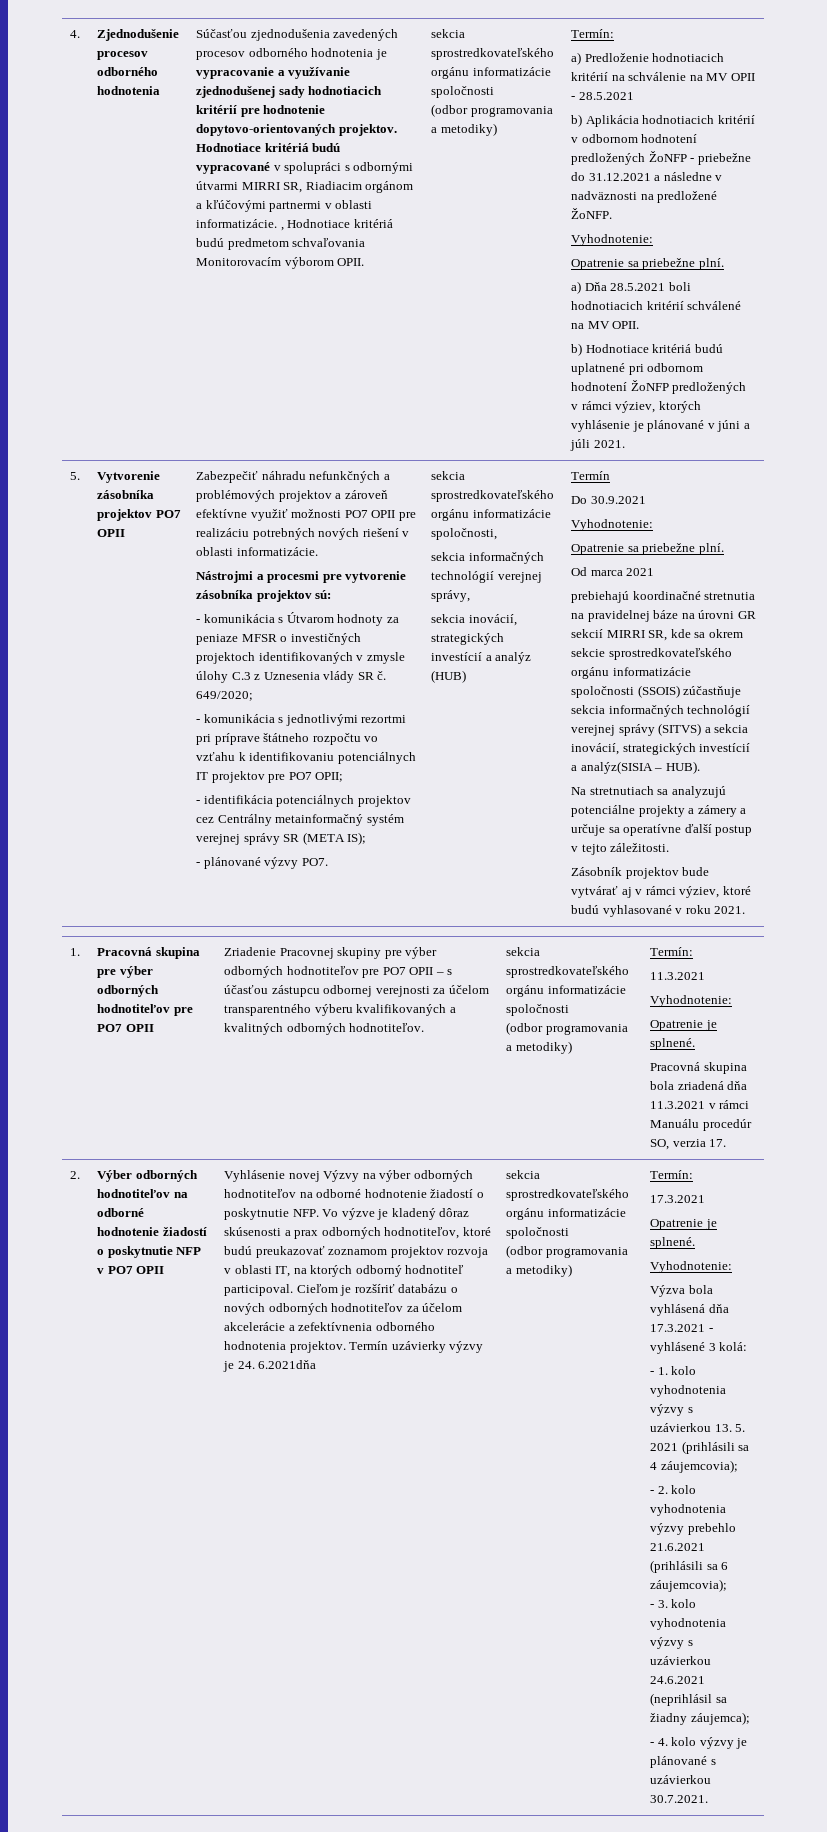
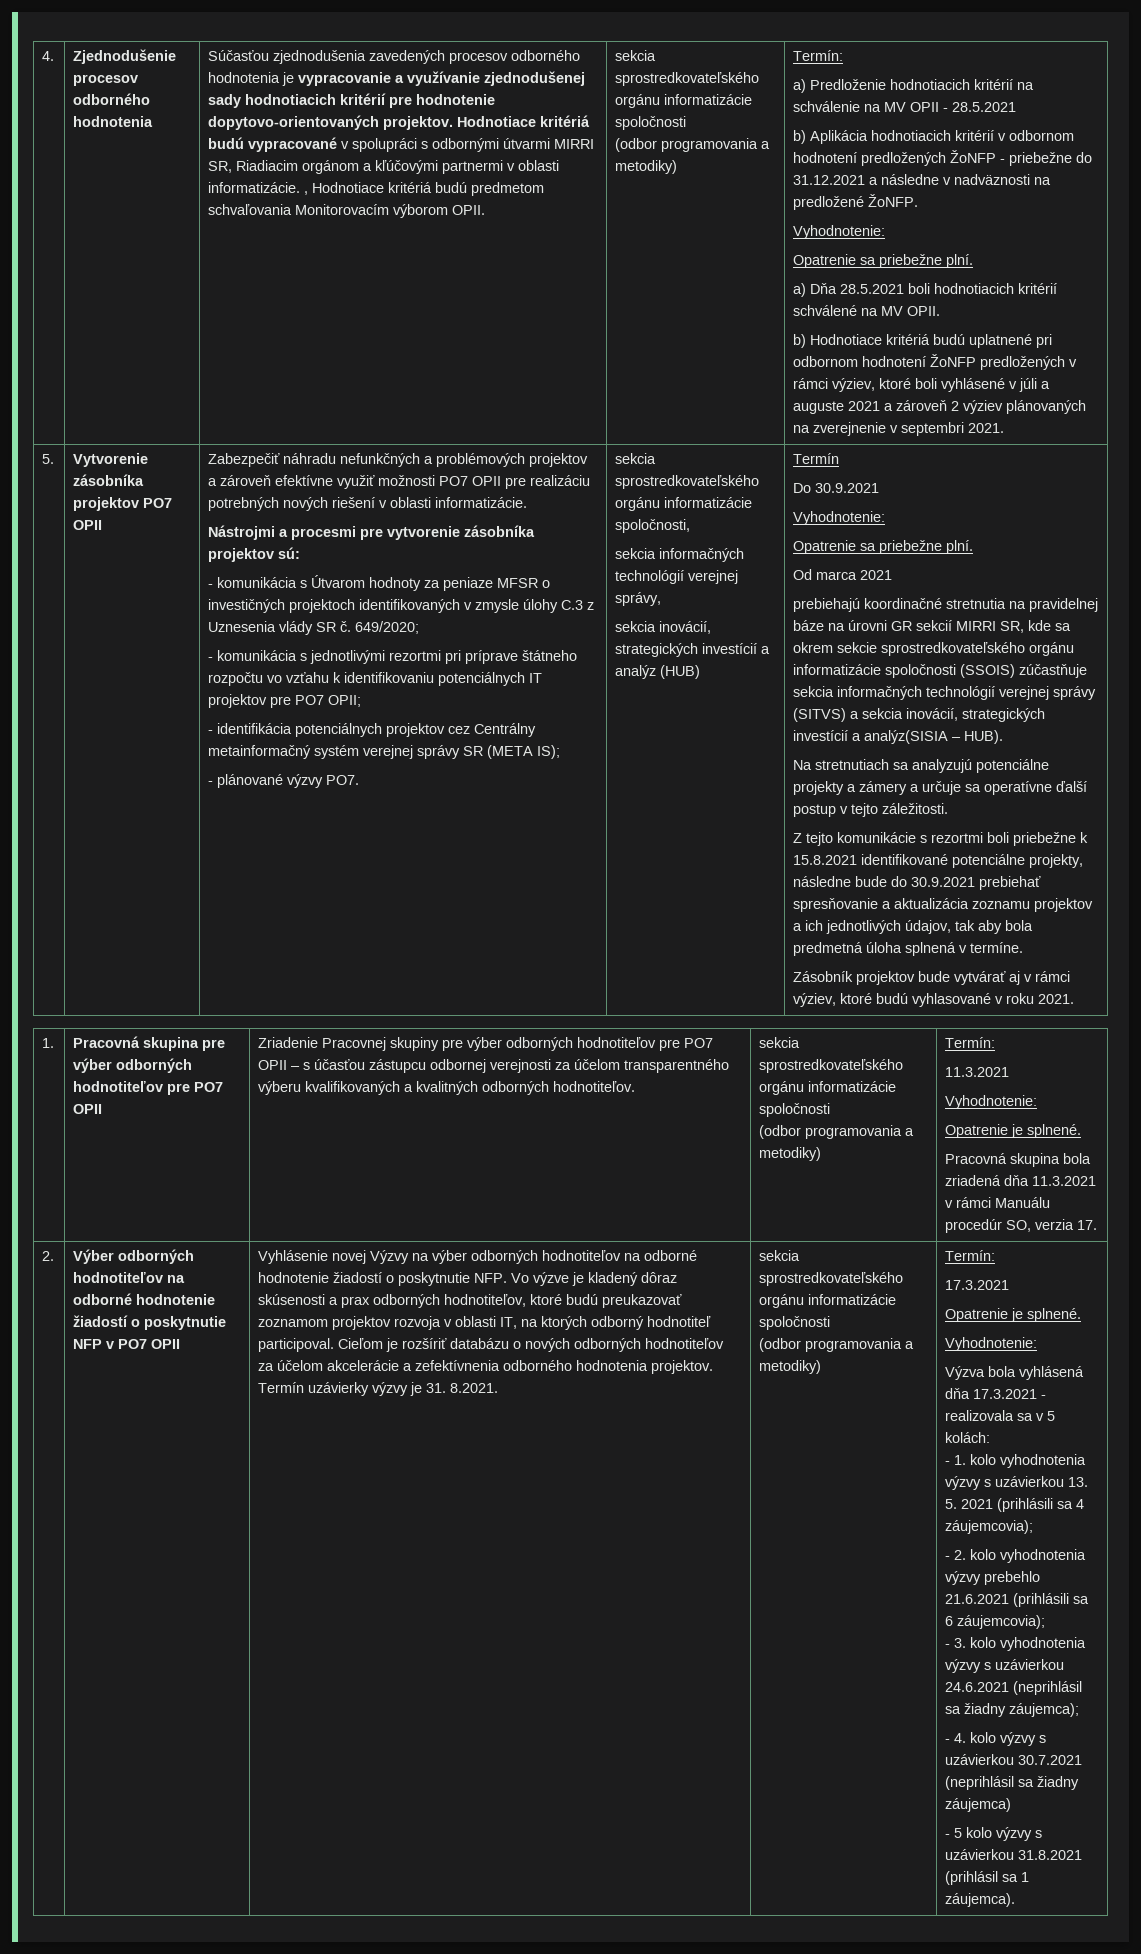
[658,401,701,413] [571,420,750,432] [570,439,591,451] ktorých vyhlásenie je plánované v júni a júli -> [879,378,1051,392] [793,400,1087,414] [793,422,965,436] ktoré boli vyhlásené v júli a auguste 2021 a zároveň 2 výziev plánovaných na zverejnenie v septembri
(670, 847) none -> [793,832,1089,846] [793,854,1084,868] [793,876,1042,890] [793,898,1094,912] [793,920,1034,934] [793,942,1024,956] // Z tejto komunikácie s rezortmi boli priebežne k 15.8.2021 identifikované potenciálne projekty, následne bude do 30.9.2021 prebiehať spresňovanie a aktualizácia zoznamu projektov a ich jednotlivých údajov, tak aby bola predmetná úloha splnená v termíne.
[237,1360,317,1369] 24. 6.2021dňa -> [426,1383,499,1393] 31. 8.2021.
[650,1342,748,1354] vyhlásené 3 kolá: -> [945,1410,1056,1421] [945,1432,991,1443] realizovala sa v 5 kolách:
[736,1738,748,1749] [650,1756,716,1768] [650,1775,712,1784] [650,1795,709,1803] je plánované s uzávierkou 30.7.2021. -> [1039,1735,1047,1743] [945,1754,1083,1765] [945,1776,1080,1790] [945,1798,1012,1812] [945,1827,1043,1841] [945,1849,1083,1860] [945,1871,1030,1885] [945,1893,1016,1907] s uzávierkou 30.7.2021 (neprihlásil sa žiadny záujemca) // - 5 kolo výzvy s uzávierkou 31.8.2021 (prihlásil sa 1 záujemca).

